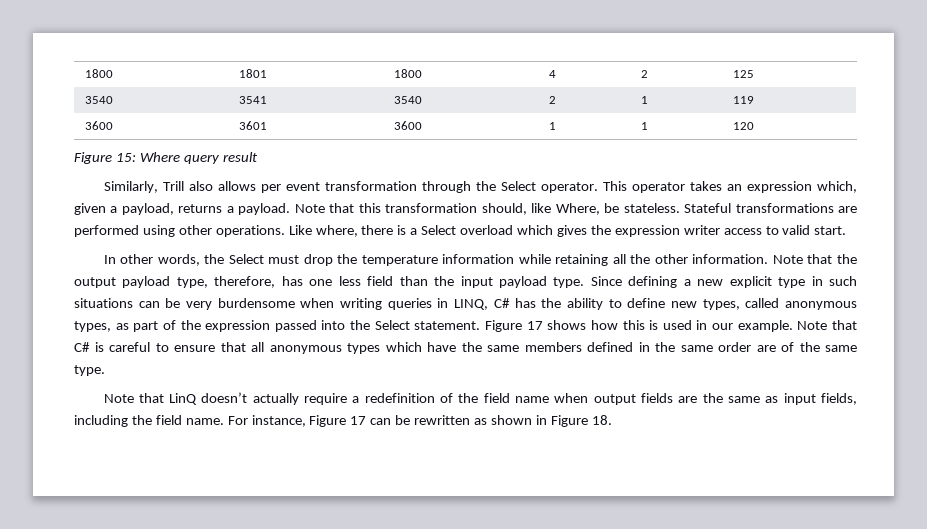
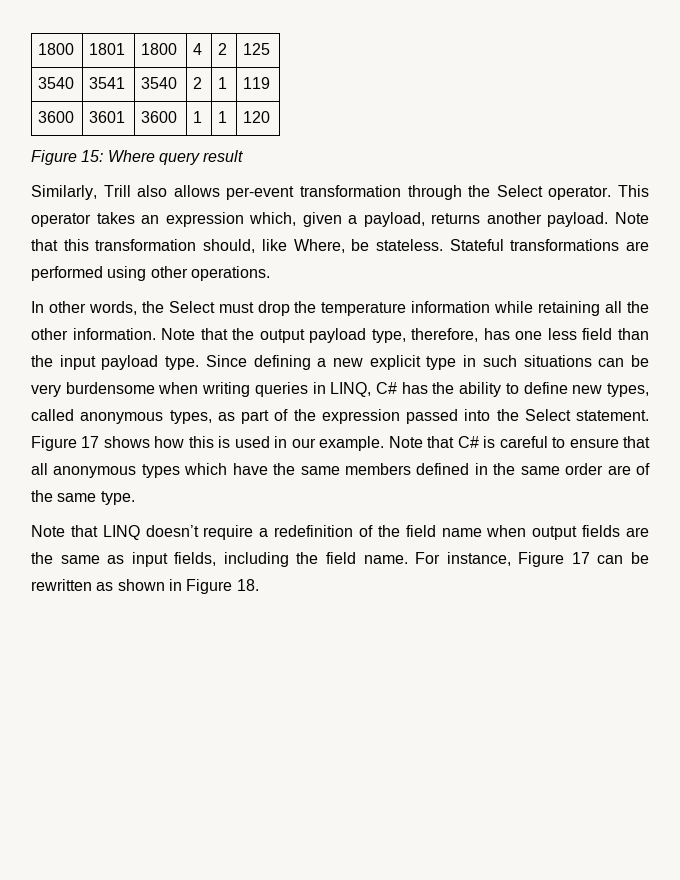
[260,182,320,193] per event -> [226,186,295,200] per-event
[226,206,234,213] a -> [486,212,542,224] another
[288,225,847,237] Like where, there is a Select overload which gives the expression writer access to valid start. -> (270, 273) none
[169,392,299,405] LinQ doesn’t actually -> [102,525,199,540] LINQ doesn’t

